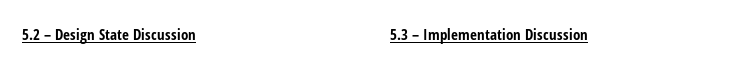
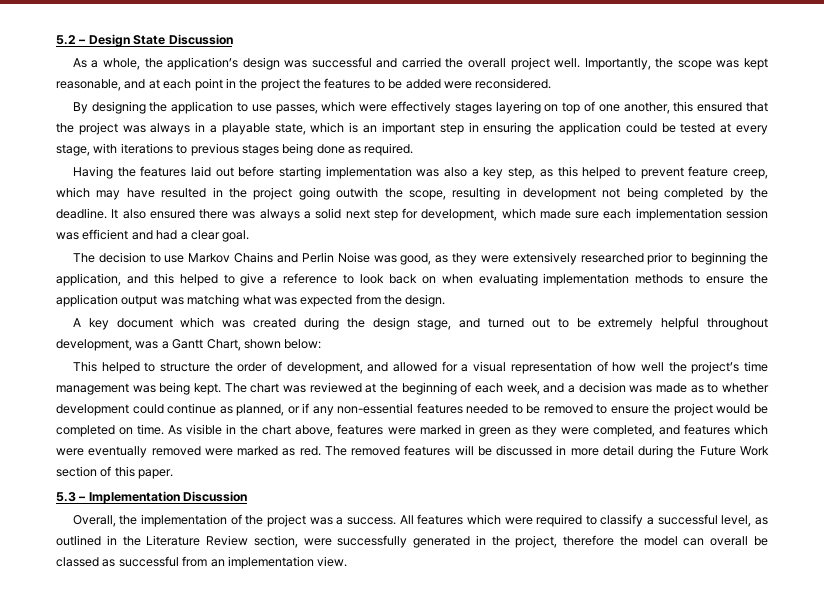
[390,28,589,44] 5.3 – Implementation Discussion -> [72,57,768,70] [56,78,552,91] [72,101,768,114] [56,122,768,135] [56,143,414,156] [72,166,769,179] [56,187,769,200] [56,208,769,221] [56,229,250,242] [72,252,769,265] [56,273,769,286] [56,294,446,307] [72,317,768,330] [56,339,322,351] [72,361,769,374] [56,382,769,395] [56,403,768,416] [56,424,768,437] [56,445,770,458] [56,466,174,479] [56,491,248,504] [72,514,769,527] [56,535,768,548] [56,556,348,569] As a whole, the application’s design was successful and carried the overall project well. Importantly, the scope was kept reasonable, and at each point in the project the features to be added were reconsidered. // By designing the application to use passes, which were effectively stages layering on top of one another, this ensured that the project was always in a playable state, which is an important step in ensuring the application could be tested at every stage, with iterations to previous stages being done as required. // Having the features laid out before starting implementation was also a key step, as this helped to prevent feature creep, which may have resulted in the project going outwith the scope, resulting in development not being completed by the deadline. It also ensured there was always a solid next step for development, which made sure each implementation session was efficient and had a clear goal. // The decision to use Markov Chains and Perlin Noise was good, as they were extensively researched prior to beginning the application, and this helped to give a reference to look back on when evaluating implementation methods to ensure the application output was matching what was expected from the design. // A key document which was created during the design stage, and turned out to be extremely helpful throughout development, was a Gantt Chart, shown below: // This helped to structure the order of development, and allowed for a visual representation of how well the project’s time management was being kept. The chart was reviewed at the beginning of each week, and a decision was made as to whether development could continue as planned, or if any non-essential features needed to be removed to ensure the project would be completed on time. As visible in the chart above, features were marked in green as they were completed, and features which were eventually removed were marked as red. The removed features will be discussed in more detail during the Future Work section of this paper. // 5.3 – Implementation Discussion // Overall, the implementation of the project was a success. All features which were required to classify a successful level, as outlined in the Literature Review section, were successfully generated in the project, therefore the model can overall be classed as successful from an implementation view.

